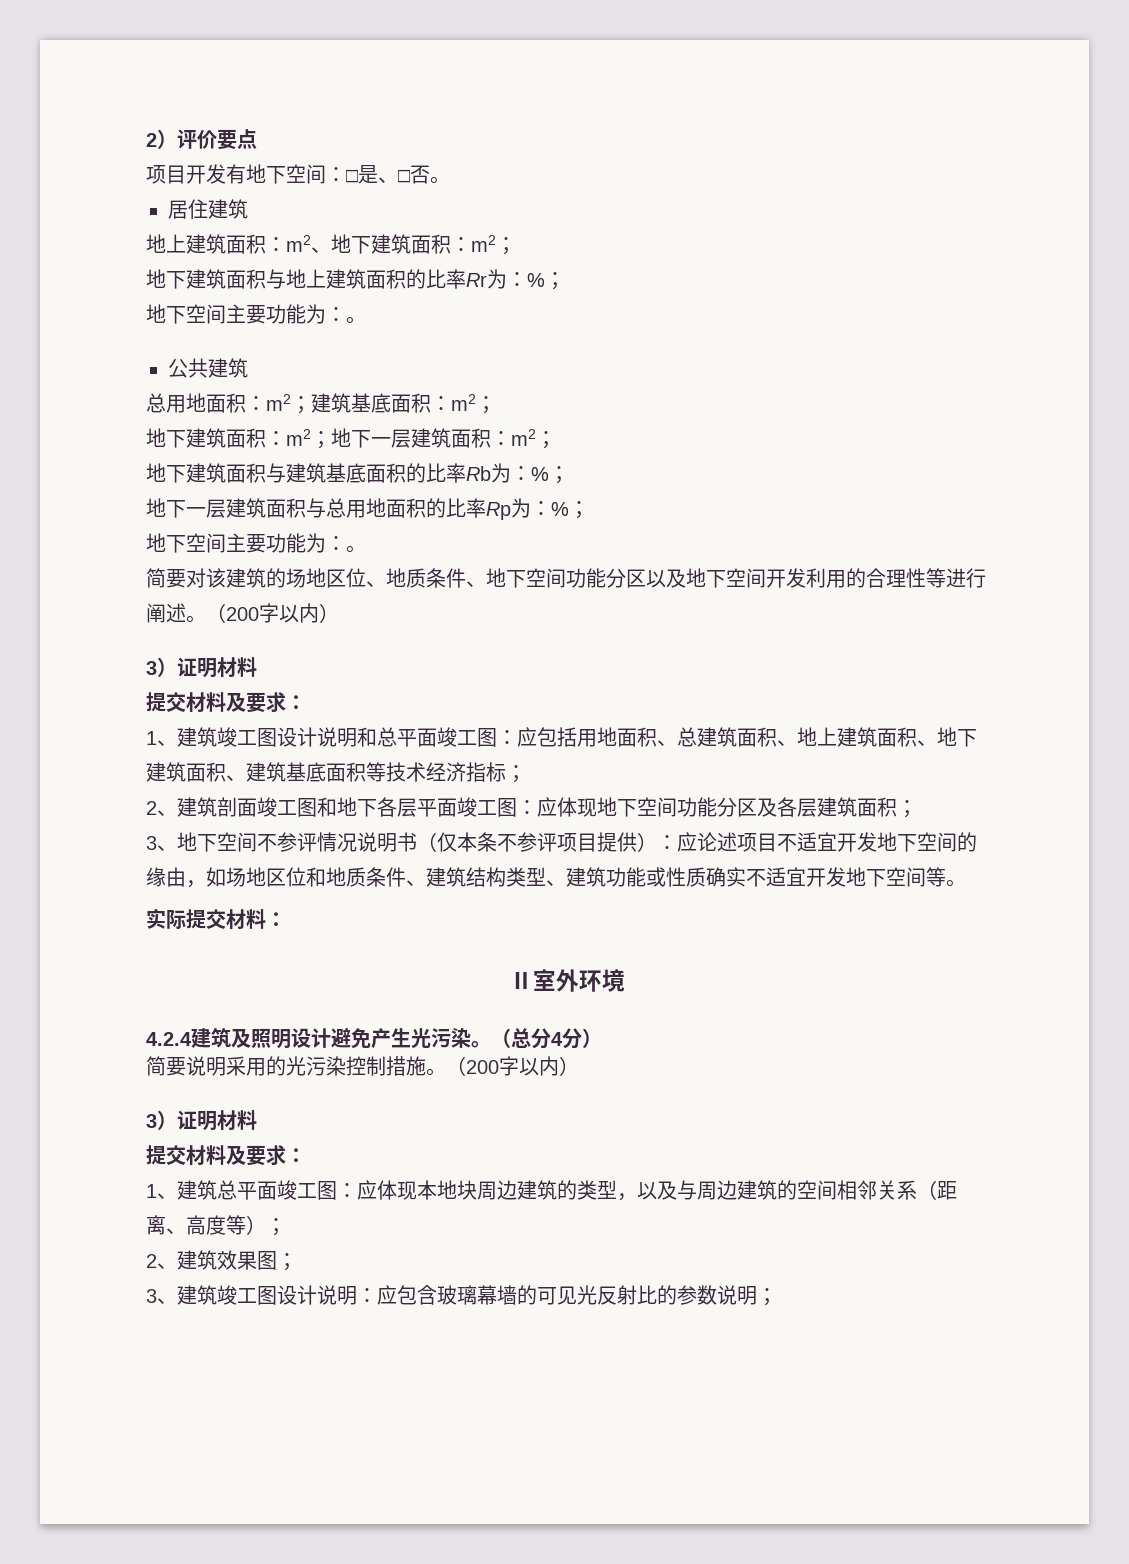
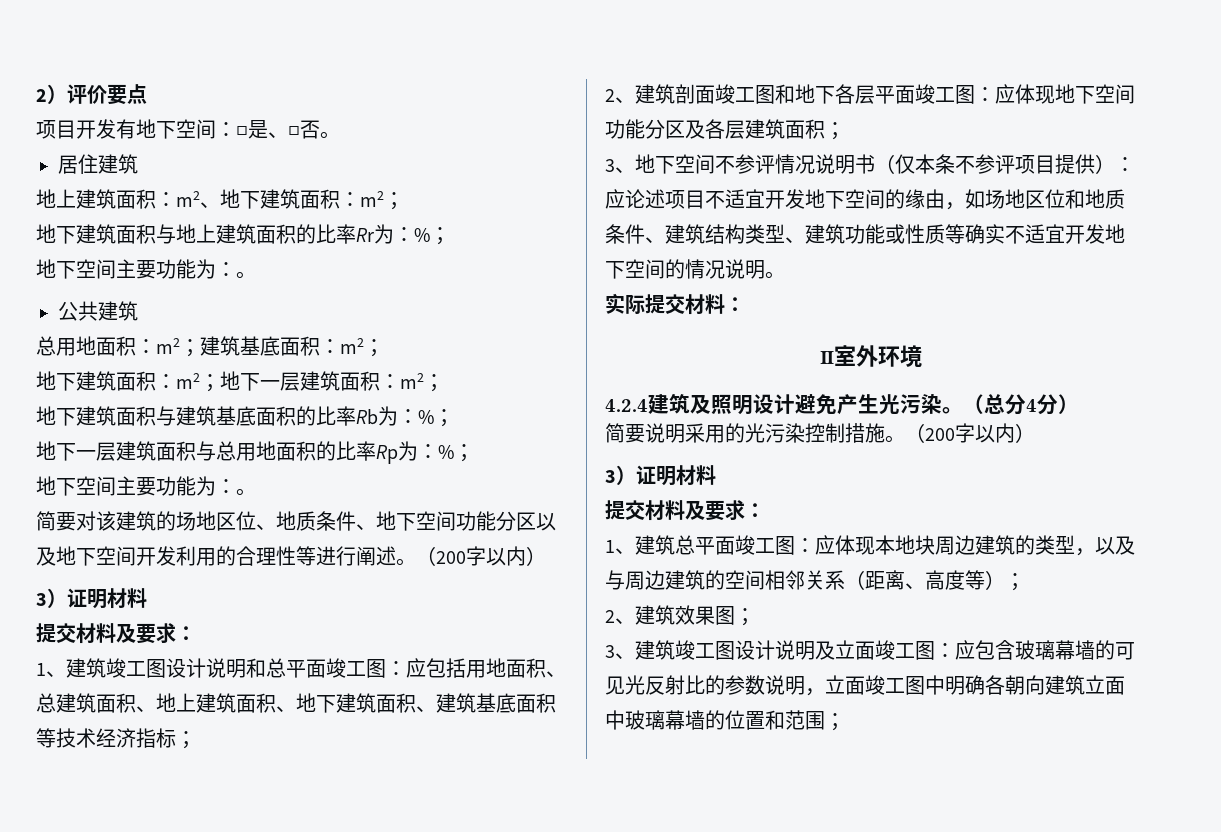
(706, 877) none -> [945,224,965,244] 等
[926,867,946,887] 等 -> [665,259,765,279] 的情况说明
(357, 1295) none -> [815,640,935,660] 及立面竣工图
(757, 1295) none -> [805,675,1125,696] [605,710,825,730] ，立面竣工图中明确各朝向建筑立面中玻璃幕墙的位置和范围

